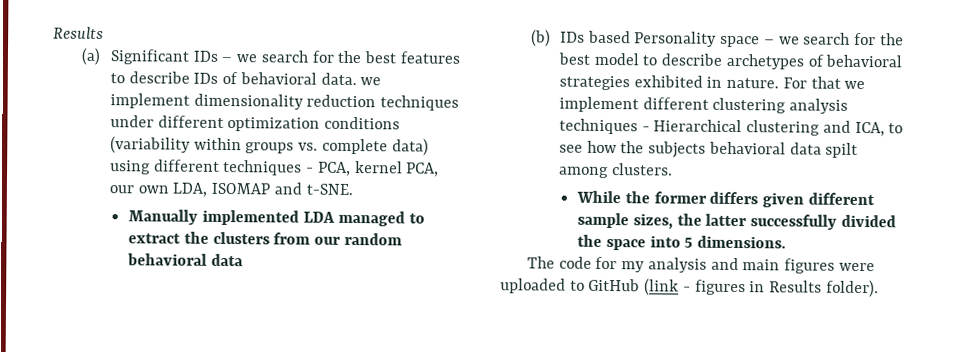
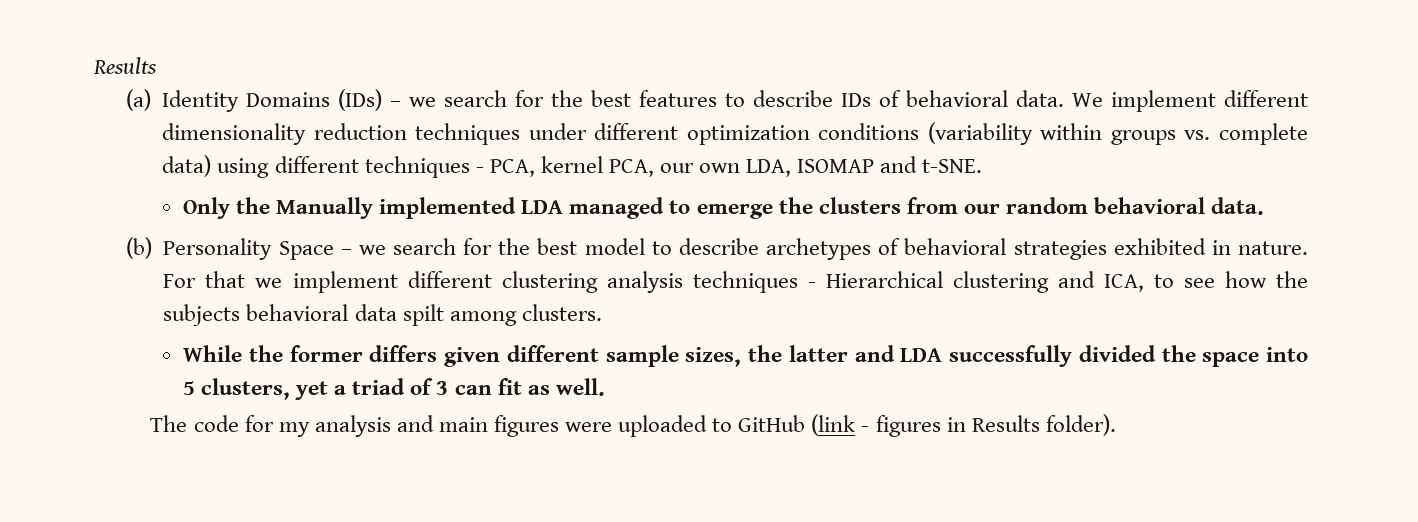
[109,49,219,65] Significant IDs -> [162,89,383,112] Identity Domains (IDs)
[360,77,382,86] [109,93,190,109] we implement -> [1072,90,1309,112] We implement different
(353, 189) none -> [183,197,271,219] Only the
[128,233,182,244] extract -> [696,204,773,219] emerge
[210,253,243,267] data -> [1211,197,1265,215] data.
[559,30,761,48] IDs based Personality space -> [163,238,334,260] Personality Space
(748, 220) none -> [854,345,943,362] and LDA
[697,235,787,249] dimensions. -> [201,378,605,400] clusters, yet a triad of 3 can fit as well.

